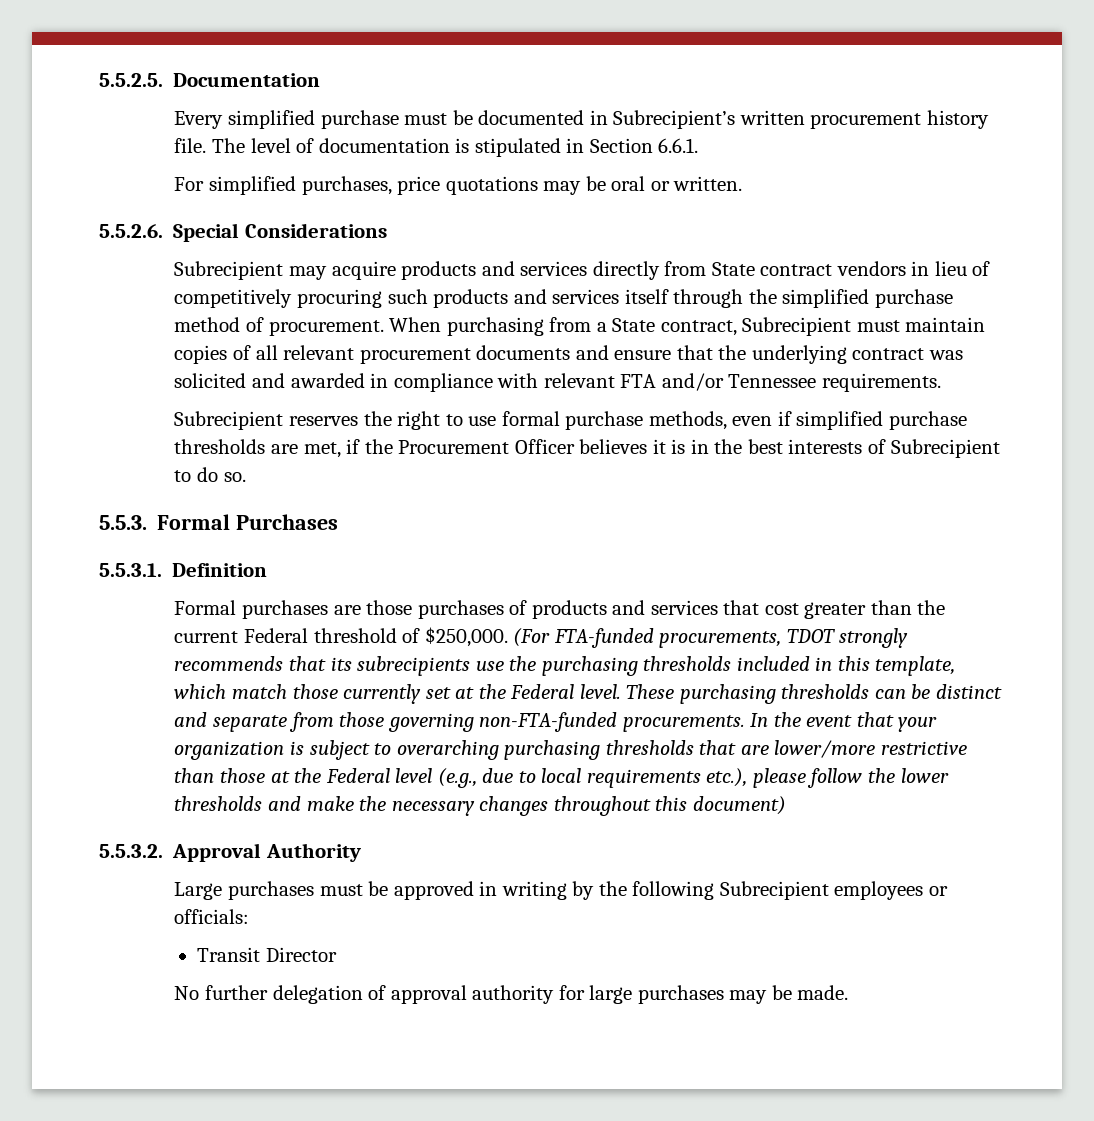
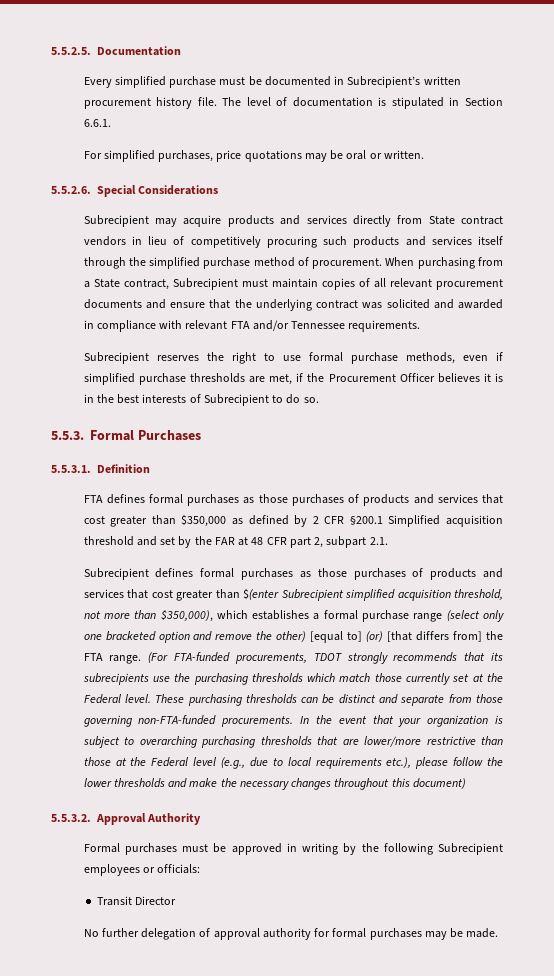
[174,600,361,619] Formal purchases are -> [83,494,255,506] FTA defines formal purchases as
[917,600,946,615] [174,627,508,647] the current Federal threshold of $250,000. -> [181,515,504,527] [83,536,388,548] [83,568,503,580] [83,589,503,601] [83,610,504,622] [83,631,504,643] [83,653,142,664] $350,000 as defined by 2 CFR §200.1 Simplified acquisition threshold and set by the FAR at 48 CFR part 2, subpart 2.1. // Subrecipient defines formal purchases as those purchases of products and services that cost greater than $(enter Subrecipient simplified acquisition threshold, not more than $350,000), which establishes a formal purchase range (select only one bracketed option and remove the other) [equal to] (or) [that differs from] the FTA range.
[736,656,956,676] included in this template, -> (303, 678) none
[174,882,223,900] Large -> [83,843,120,853] Formal
[589,985,633,1004] large -> [332,928,367,938] formal

